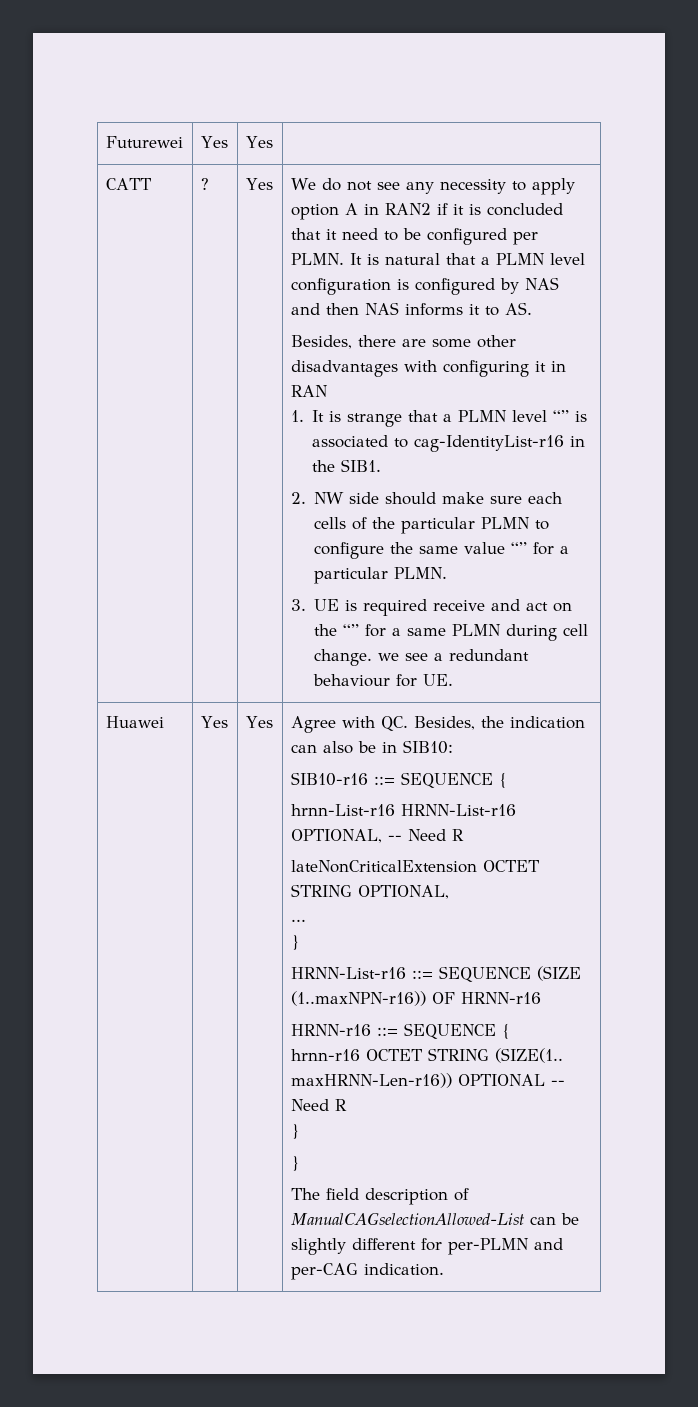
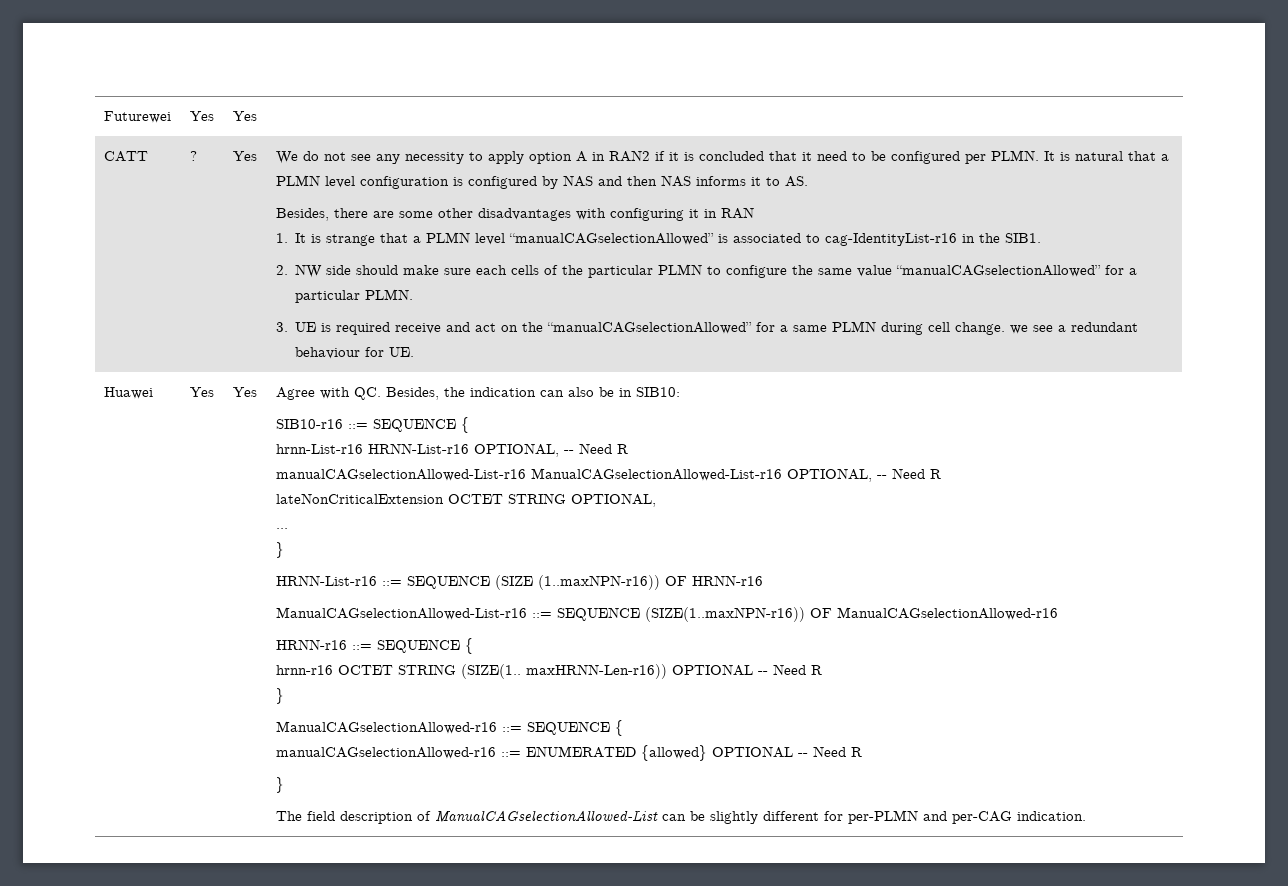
[553,410,570,422] “” -> [509,233,715,245] “manualCAGselectionAllowed”
[511,542,528,554] “” -> [896,265,1102,277] “manualCAGselectionAllowed”
[343,624,360,636] “” -> [547,322,753,334] “manualCAGselectionAllowed”
(464, 835) none -> [276,468,942,482] // manualCAGselectionAllowed-List-r16 ManualCAGselectionAllowed-List-r16 OPTIONAL, -- Need R
(541, 998) none -> [276,607,1059,622] // ManualCAGselectionAllowed-List-r16 ::= SEQUENCE (SIZE(1..maxNPN-r16)) OF ManualCAGselectionAllowed-r16
(300, 1131) none -> [276,720,624,736] [276,745,863,761] // ManualCAGselectionAllowed-r16 ::= SEQUENCE { // manualCAGselectionAllowed-r16 ::= ENUMERATED {allowed} OPTIONAL -- Need R

